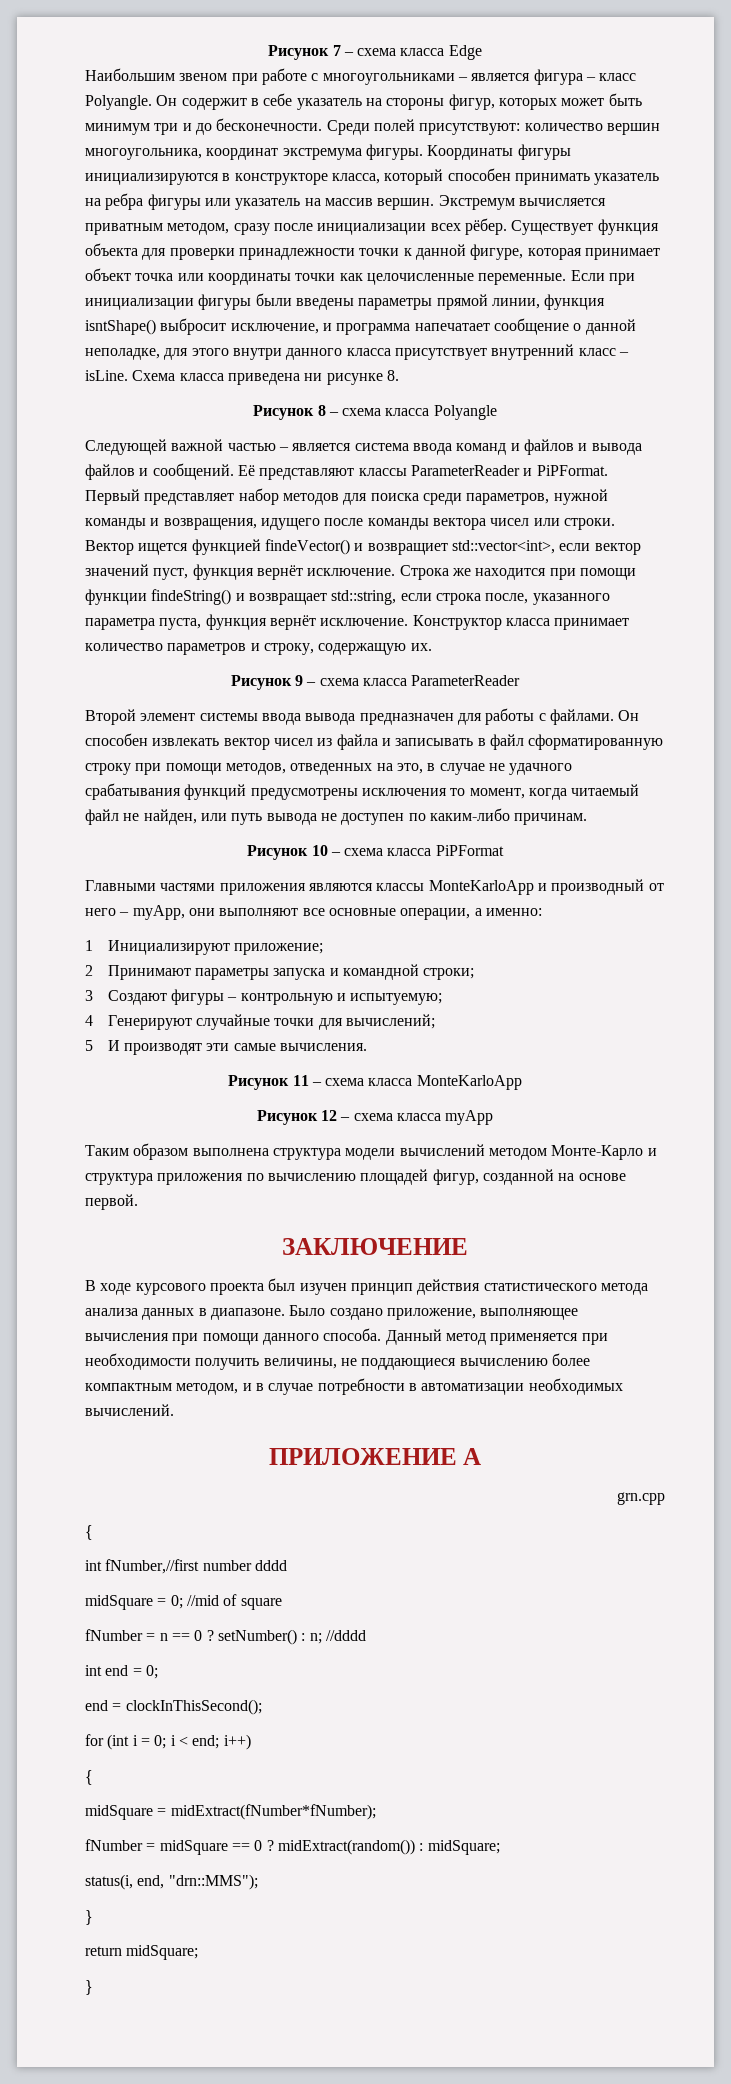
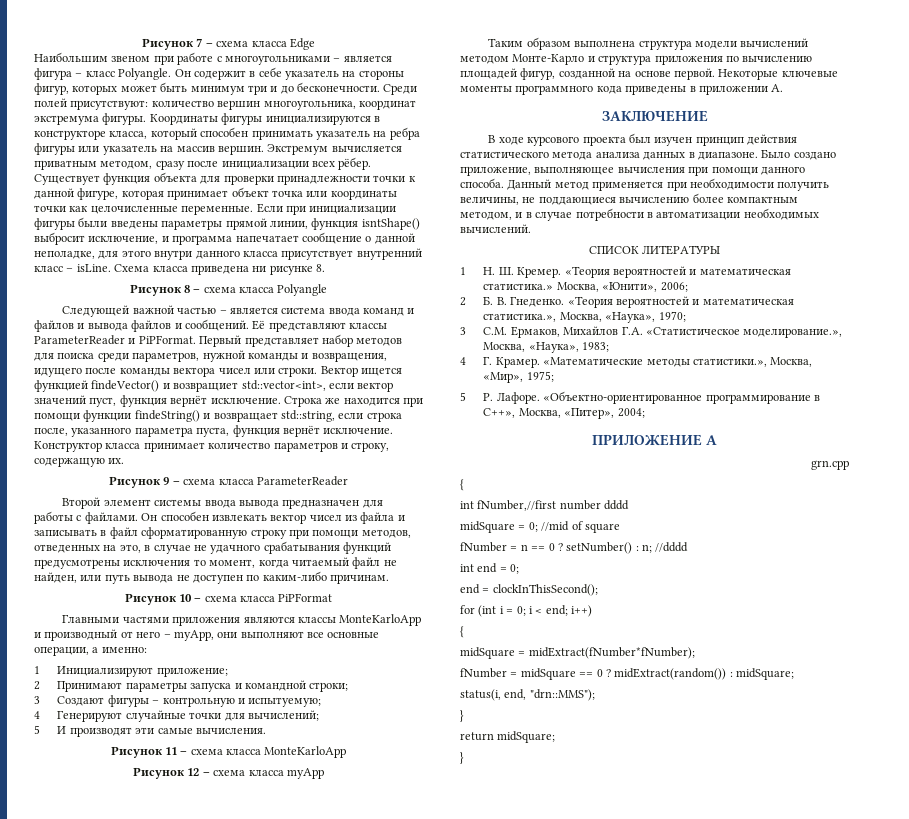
(138, 1202) none -> [718,69,838,80] [460,84,784,95] Некоторые ключевые моменты программного кода приведены в приложении А.
(174, 1410) none -> [588,245,721,255] [460,266,791,278] [483,282,688,292] [460,296,794,308] [483,311,686,323] [460,326,843,338] [483,342,610,353] [460,357,813,368] [483,371,554,383] [460,391,820,404] [483,408,645,419] // СПИСОК ЛИТЕРАТУРЫ // 1 Н. Ш. Кремер. «Теория вероятностей и математическая статистика.» Москва, «Юнити», 2006; // 2 Б. В. Гнеденко. «Теория вероятностей и математическая статистика.», Москва, «Наука», 1970; // 3 С.М. Ермаков, Михайлов Г.А. «Статистическое моделирование.», Москва, «Наука», 1983; // 4 Г. Крамер. «Математические методы статистики.», Москва, «Мир», 1975; // 5 Р. Лафоре. «Объектно-ориентированное программирование в С++», Москва, «Питер», 2004;

